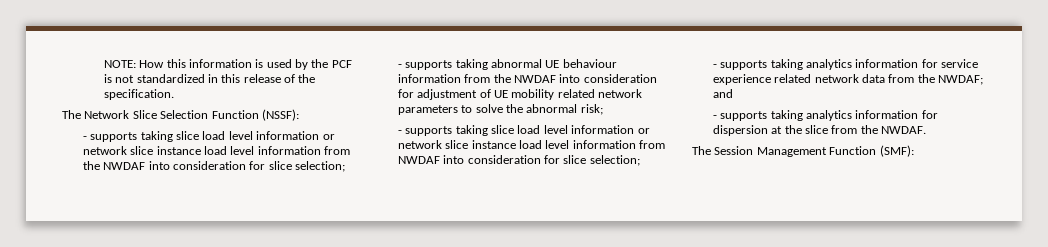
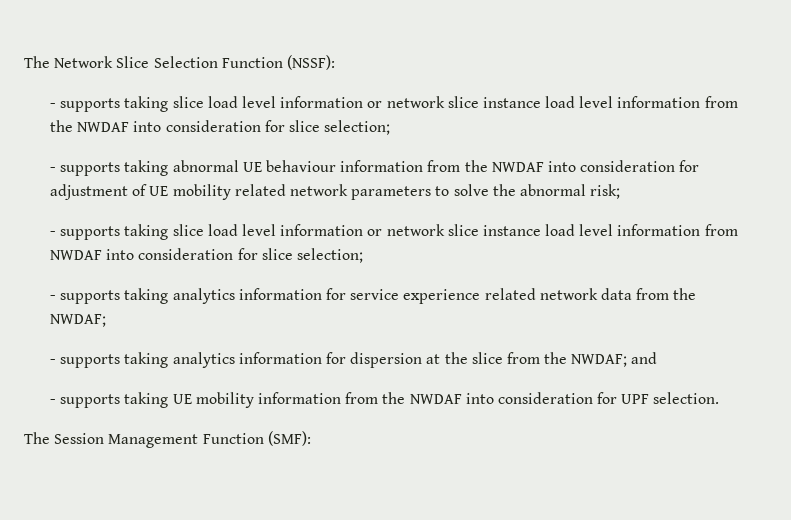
[103,59,352,70] [103,74,316,83] [103,89,174,100] NOTE: How this information is used by the PCF is not standardized in this release of the specification. // -> (24, 62) none
[712,89,733,98] and -> (107, 320) none
[881,126,927,134] NWDAF. -> [571,352,658,367] [50,392,720,408] NWDAF; and // - supports taking UE mobility information from the NWDAF into consideration for UPF selection.

